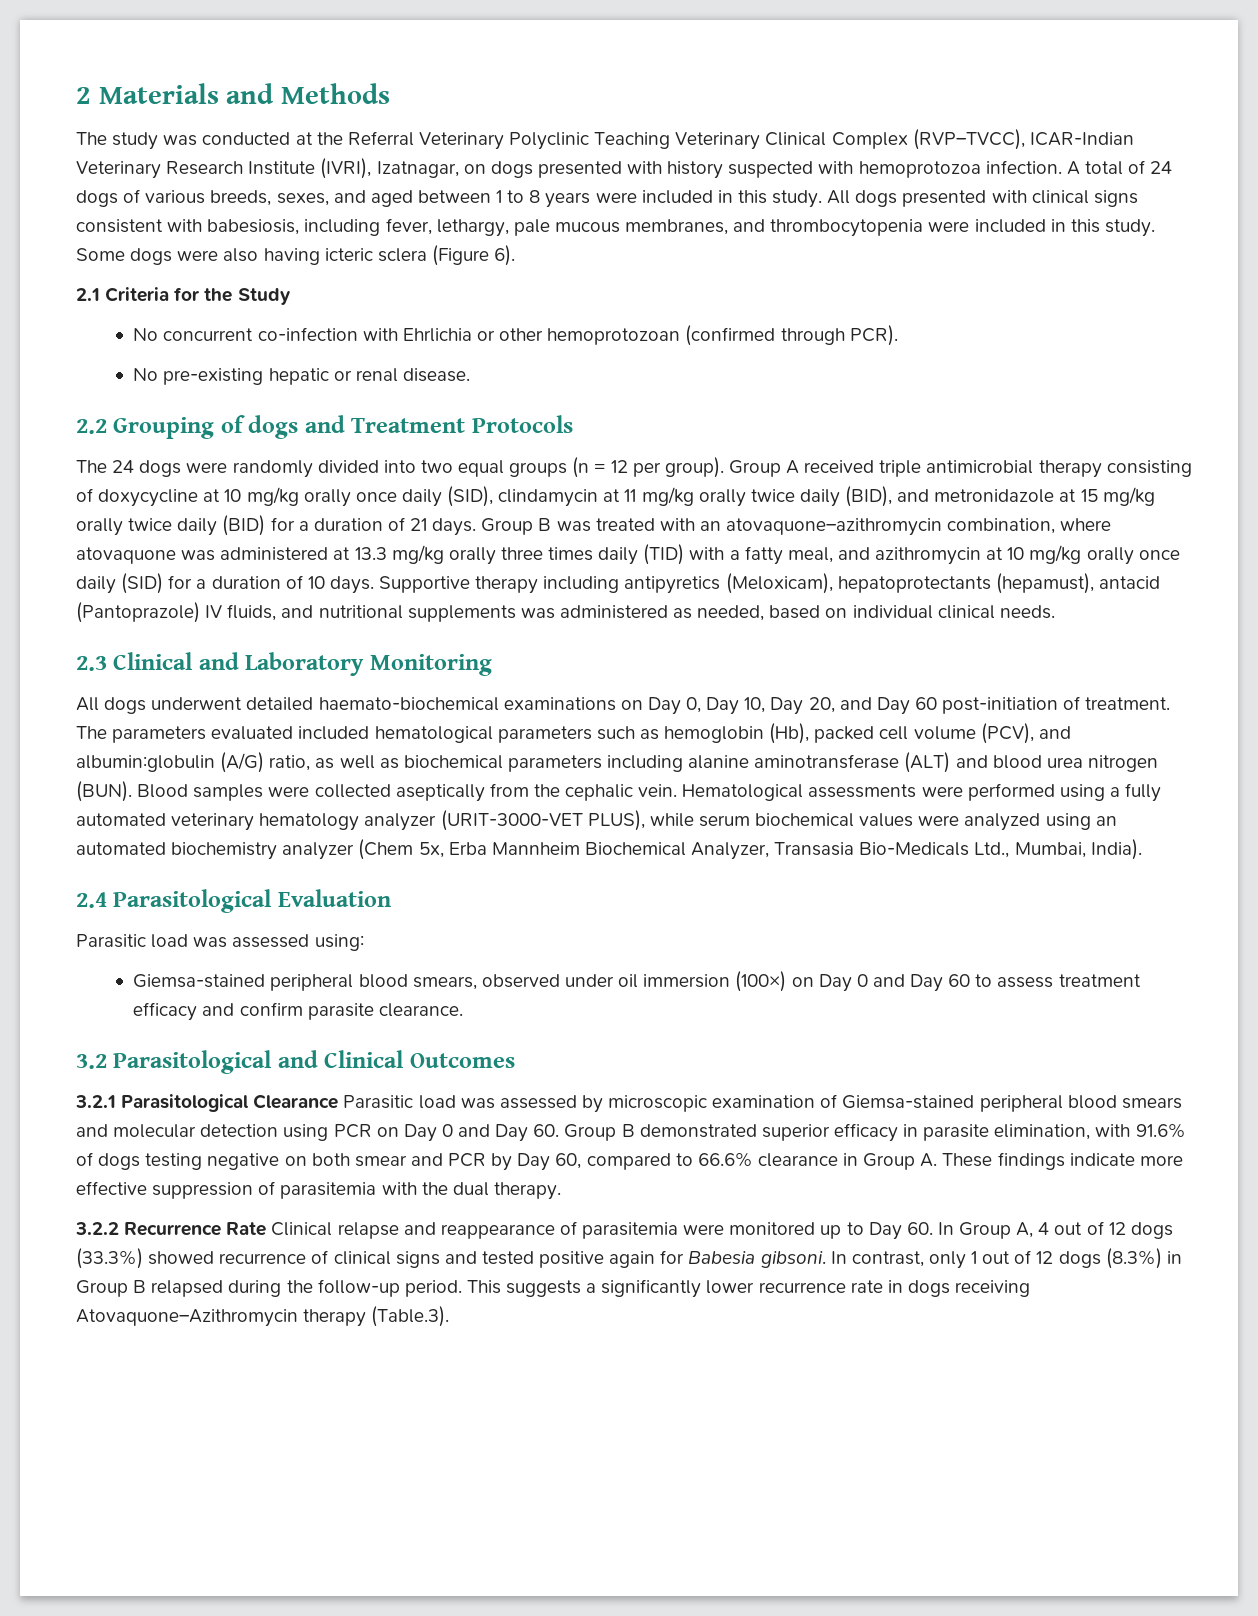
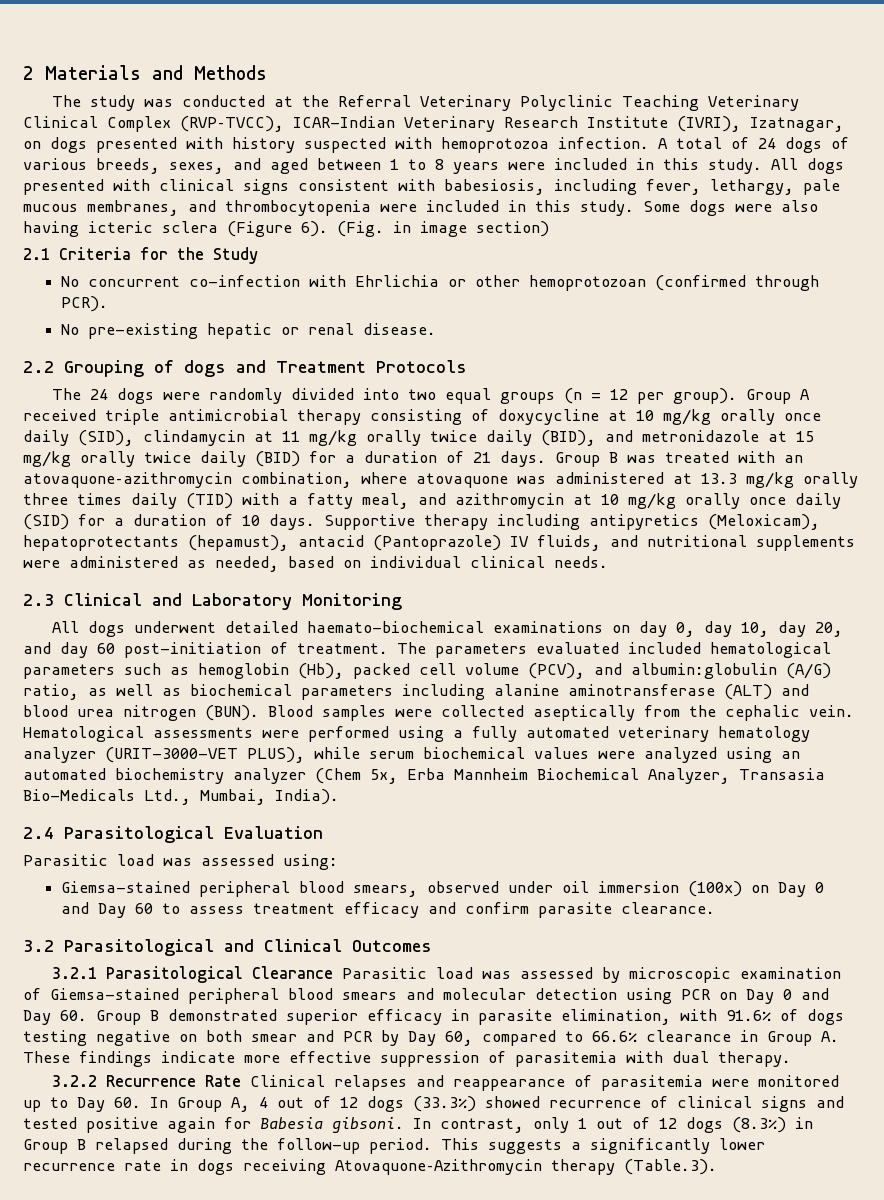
(516, 255) none -> [337,221,549,237] (Fig. in image section)
[520,608,555,619] was -> [23,560,60,568] were
[647,697,804,715] Day 0, Day 10, Day -> [639,621,807,637] day 0, day 10, day
[876,697,910,715] Day -> [60,642,88,658] day
[421,1182,448,1195] the -> (663, 1057) none
[337,1222,399,1239] relapse -> [334,1075,408,1091] relapses

